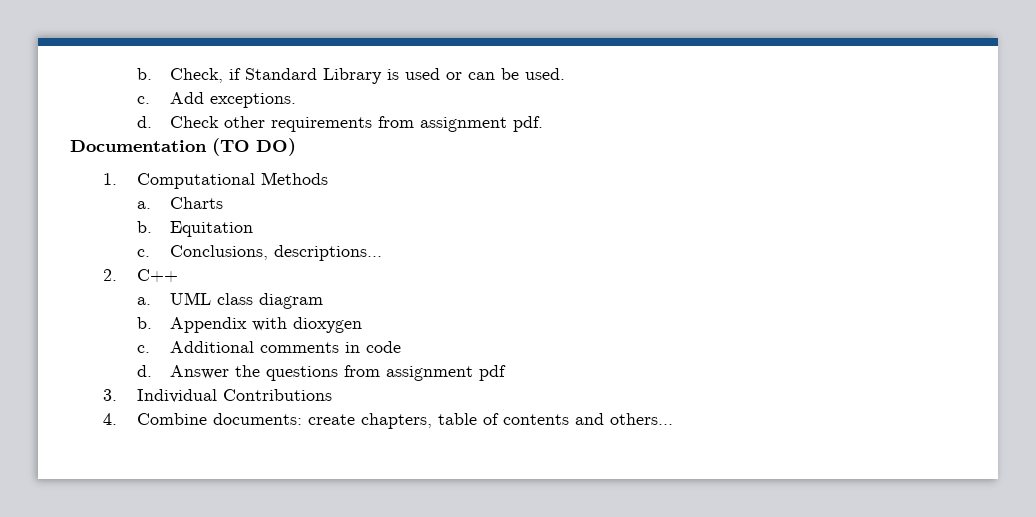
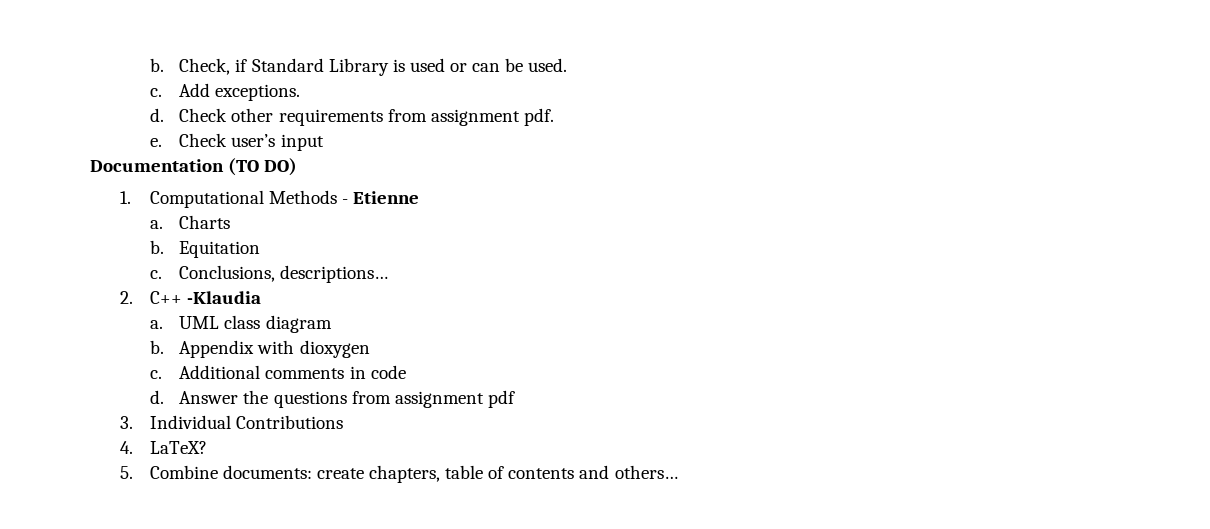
(544, 124) none -> [149,133,324,151] // e. Check user’s input
(328, 178) none -> [341,191,419,204] - Etienne
(178, 275) none -> [186,291,261,304] -Klaudia
(118, 419) none -> [149,441,207,454] [119,466,133,479] LaTeX? // 5.

